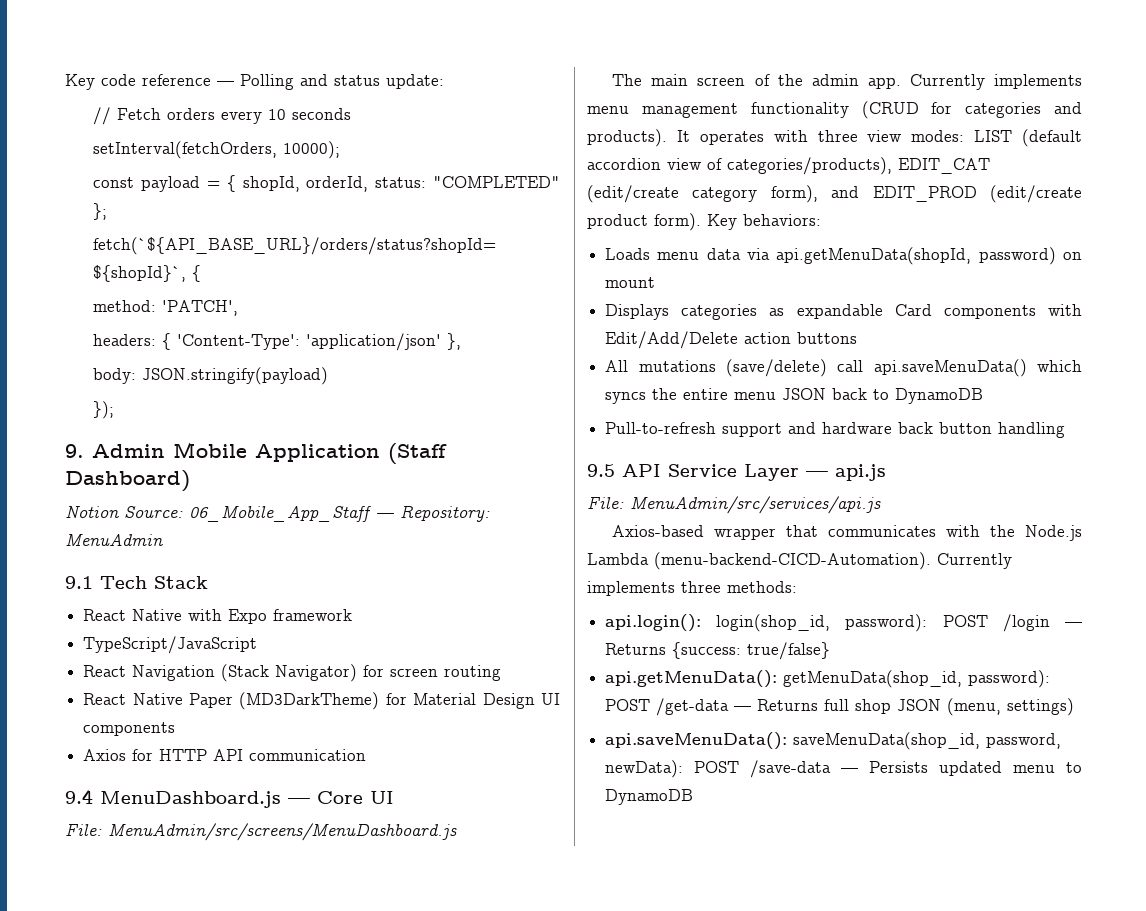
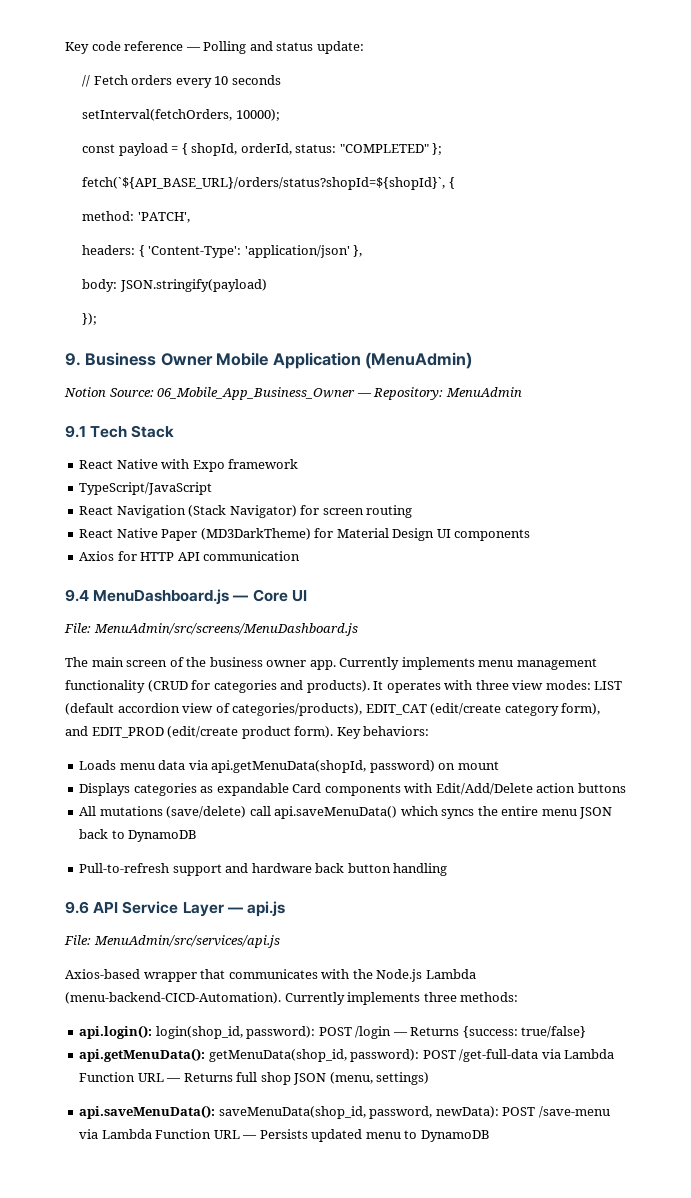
[92,442,447,464] [65,470,190,492] Admin Mobile Application (Staff Dashboard) -> [85,352,473,369] Business Owner Mobile Application (MenuAdmin)
[189,505,372,522] 06_Mobile_App_Staff -> [157,387,356,400] 06_Mobile_App_Business_Owner
[811,74,859,86] admin -> [209,657,307,667] business owner
[587,464,615,477] 9.5 -> [65,901,89,914] 9.6
[656,698,730,716] /get-data -> [459,1049,615,1062] [79,1072,164,1082] /get-full-data via Lambda Function URL
[750,760,832,778] /save-data -> [538,1106,610,1118] [79,1129,240,1139] /save-menu via Lambda Function URL

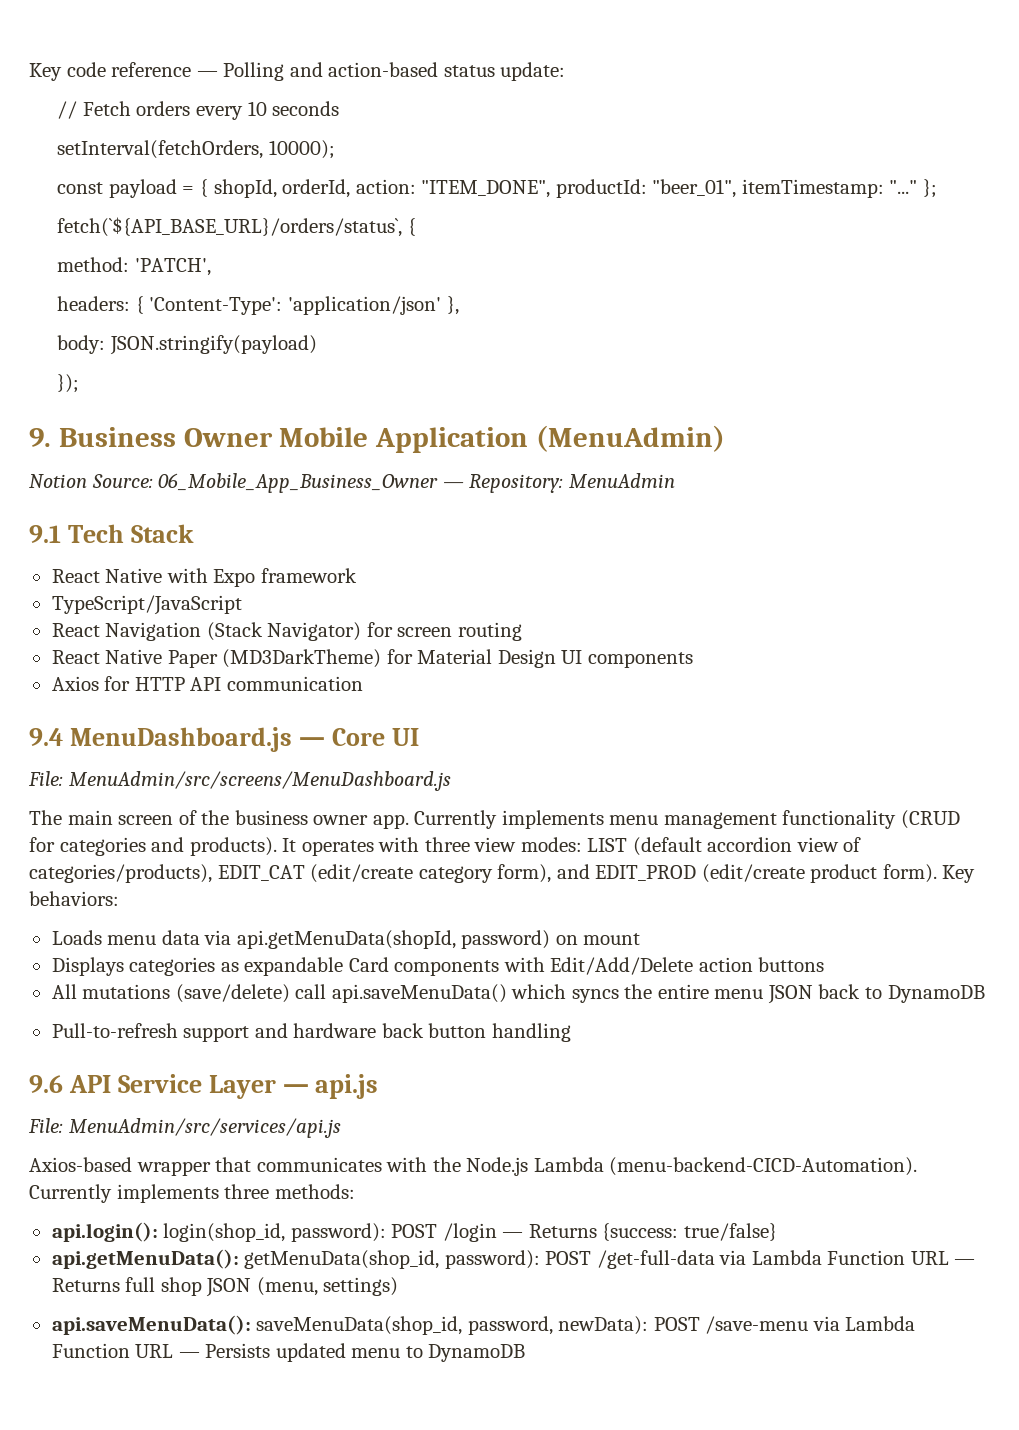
(273, 46) none -> [328,62,439,77] action-based
[295,144,429,153] status: "COMPLETED" -> [355,179,918,198] action: "ITEM_DONE", productId: "beer_01", itemTimestamp: "..."
[82,177,446,190] fetch(`${API_BASE_URL}/orders/status?shopId=${shopId}`, -> [57,217,403,237] fetch(`${API_BASE_URL}/orders/status`,

